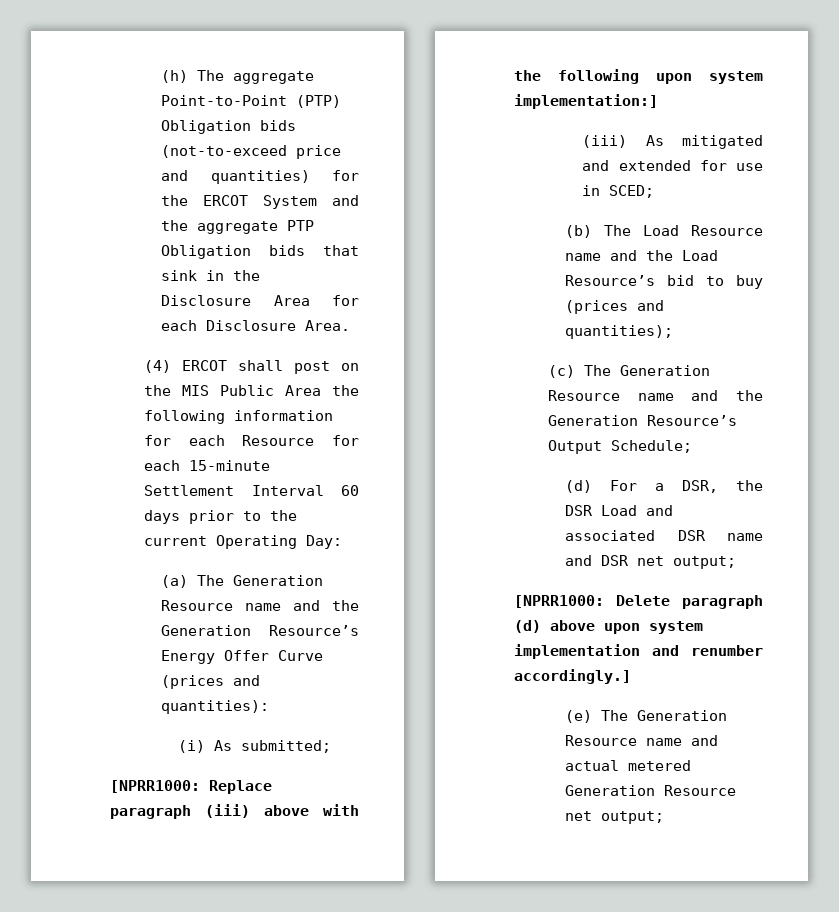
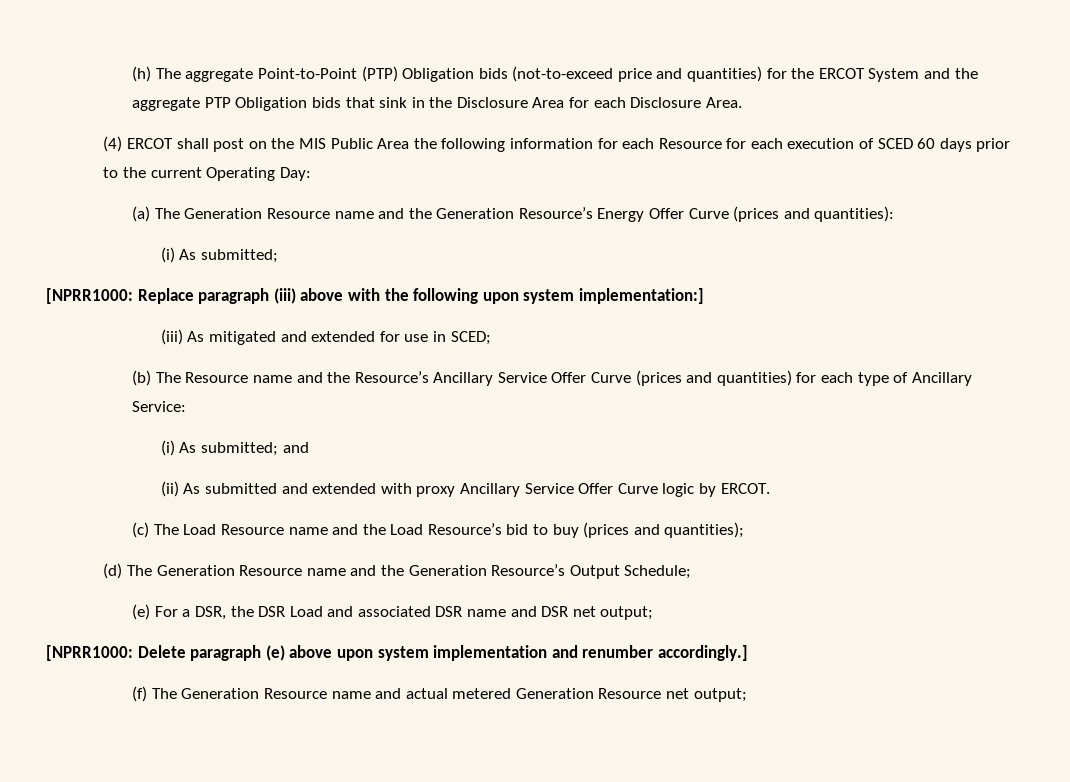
[189,460,271,471] [144,485,324,496] 15-minute Settlement Interval -> [787,138,913,149] execution of SCED
(632, 230) none -> [185,370,972,386] [132,401,187,412] [160,440,309,456] [160,481,770,497] [132,522,179,538] Resource name and the Resource’s Ancillary Service Offer Curve (prices and quantities) for each type of Ancillary Service: // (i) As submitted; and // (ii) As submitted and extended with proxy Ancillary Service Offer Curve logic by ERCOT. // (c) The
[548,365,576,378] (c) -> [103,563,123,579] (d)
[565,480,593,493] (d) -> [132,604,151,620] (e)
[514,620,541,633] (d) -> [265,645,285,661] (e)
[565,710,593,723] (e) -> [132,686,148,702] (f)

